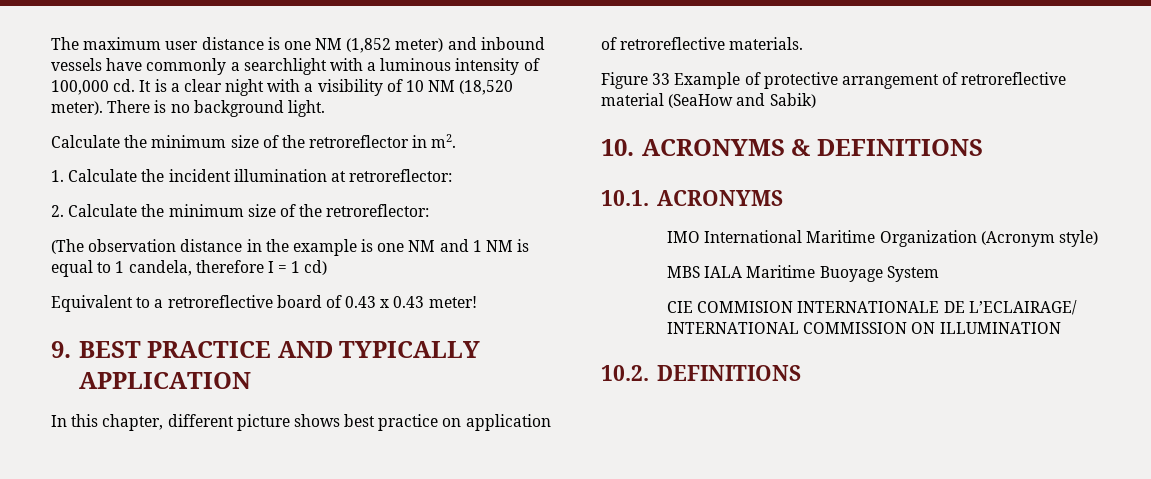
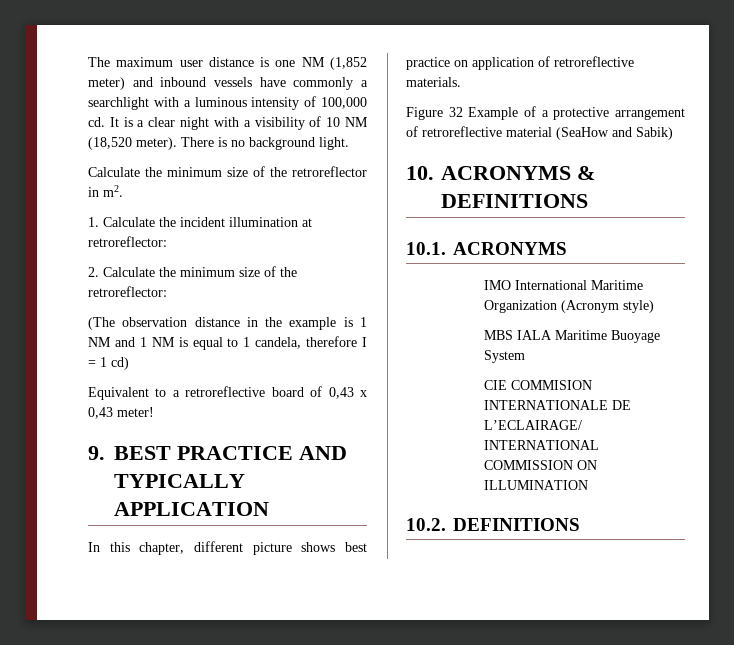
[377,243,405,252] one -> [359,317,367,327] 1
[345,296,425,308] 0.43 x 0.43 -> [328,387,367,399] [88,407,113,419] 0,43 x 0,43
[652,73,671,85] 33 -> [448,107,463,117] 32
(761, 78) none -> [541,110,549,117] a

